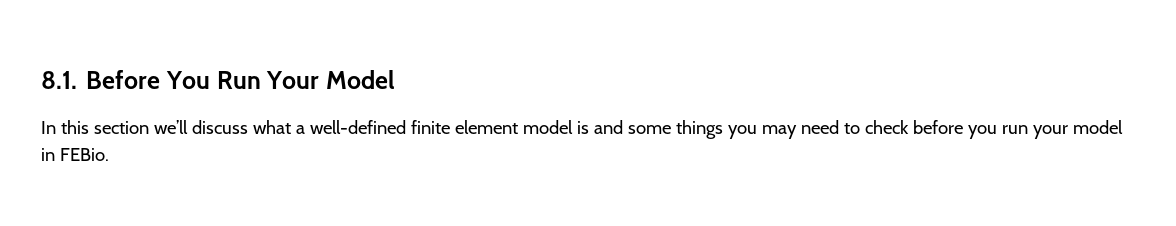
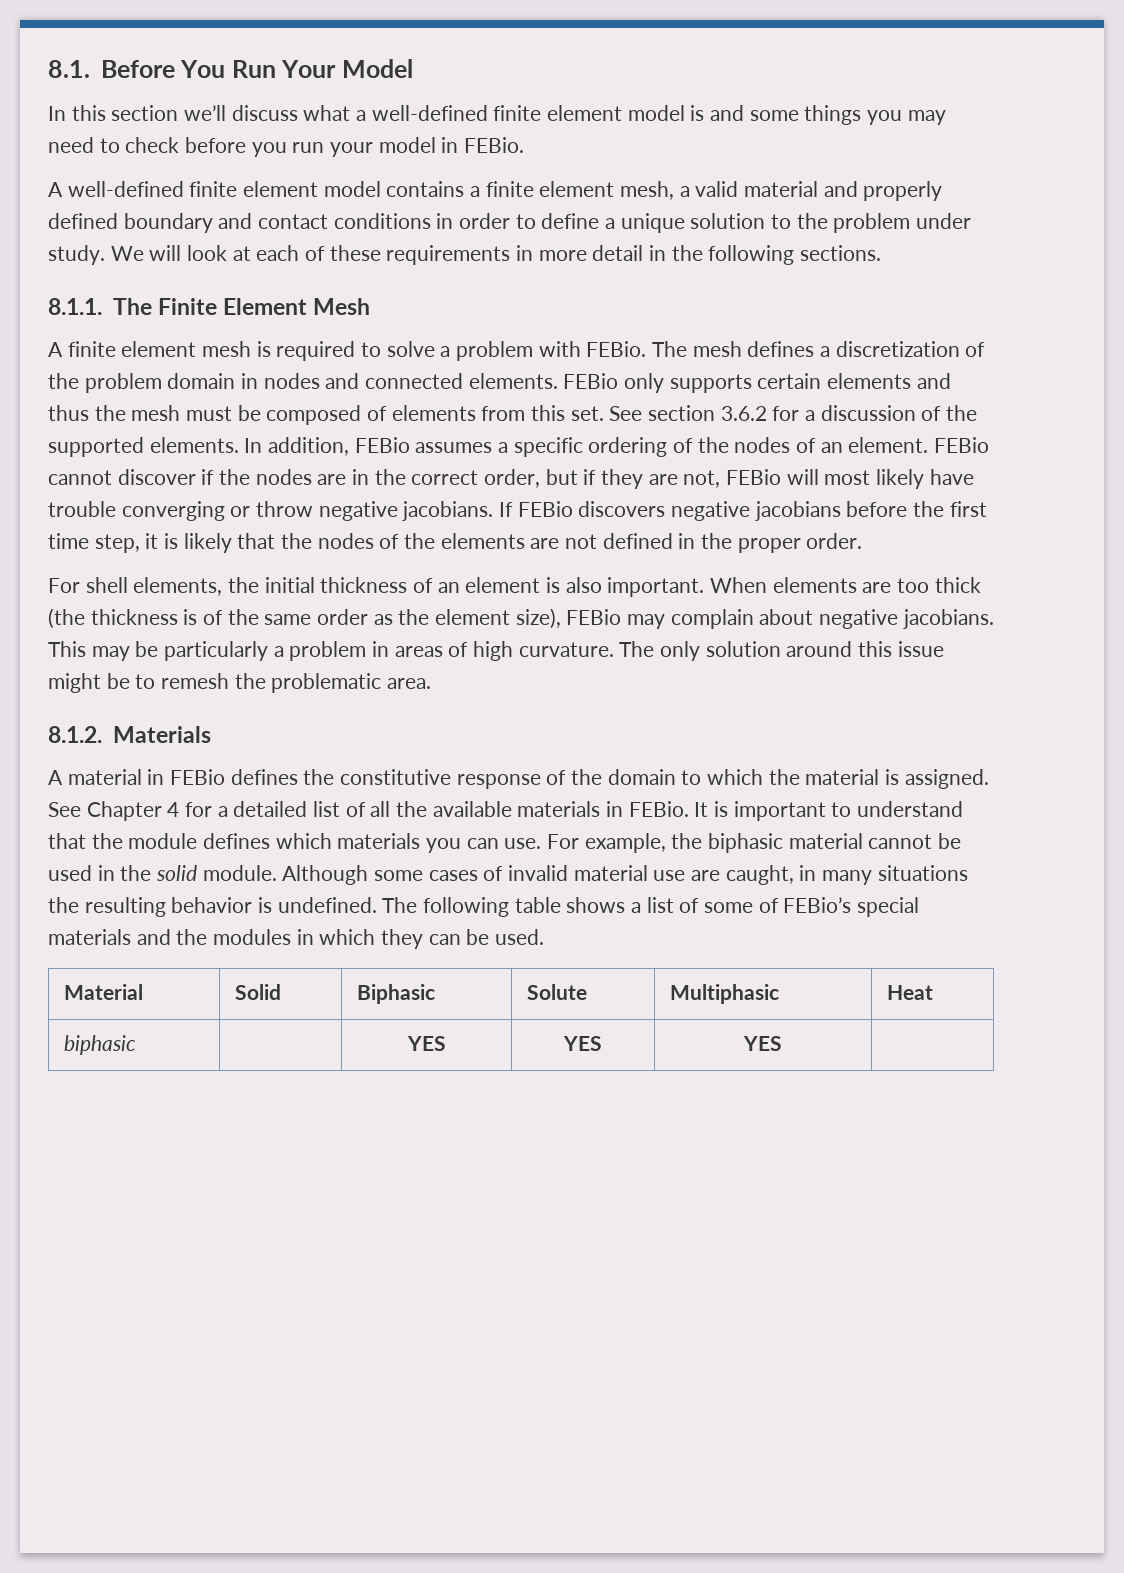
(109, 154) none -> [48,181,943,201] [48,213,972,233] [48,245,882,265] [48,298,370,315] [48,341,986,361] [48,373,951,393] [48,405,978,425] [48,437,990,457] [48,469,974,489] [48,501,987,521] [48,533,863,553] [48,577,981,597] [48,608,994,629] [48,641,944,661] [48,673,432,693] [48,726,211,743] [48,769,989,789] [48,801,964,821] [48,833,962,853] [48,865,968,885] [48,897,920,917] [48,929,545,949] [64,984,144,1000] [235,984,282,1000] [357,984,436,1004] [527,984,588,1000] [670,984,780,1004] [887,985,934,1000] [64,1035,137,1055] [406,1036,446,1051] [563,1036,602,1051] [743,1036,782,1051] // A well-defined finite element model contains a finite element mesh, a valid material and properly defined boundary and contact conditions in order to define a unique solution to the problem under study. We will look at each of these requirements in more detail in the following sections. // 8.1.1. The Finite Element Mesh // A finite element mesh is required to solve a problem with FEBio. The mesh defines a discretization of the problem domain in nodes and connected elements. FEBio only supports certain elements and thus the mesh must be composed of elements from this set. See section 3.6.2 for a discussion of the supported elements. In addition, FEBio assumes a specific ordering of the nodes of an element. FEBio cannot discover if the nodes are in the correct order, but if they are not, FEBio will most likely have trouble converging or throw negative jacobians. If FEBio discovers negative jacobians before the first time step, it is likely that the nodes of the elements are not defined in the proper order. // For shell elements, the initial thickness of an element is also important. When elements are too thick (the thickness is of the same order as the element size), FEBio may complain about negative jacobians. This may be particularly a problem in areas of high curvature. The only solution around this issue might be to remesh the problematic area. // 8.1.2. Materials // A material in FEBio defines the constitutive response of the domain to which the material is assigned. See Chapter 4 for a detailed list of all the available materials in FEBio. It is important to understand that the module defines which materials you can use. For example, the biphasic material cannot be used in the solid module. Although some cases of invalid material use are caught, in many situations the resulting behavior is undefined. The following table shows a list of some of FEBio’s special materials and the modules in which they can be used. // Material | Solid | Biphasic | Solute | Multiphasic | Heat // biphasic | | YES | YES | YES |

